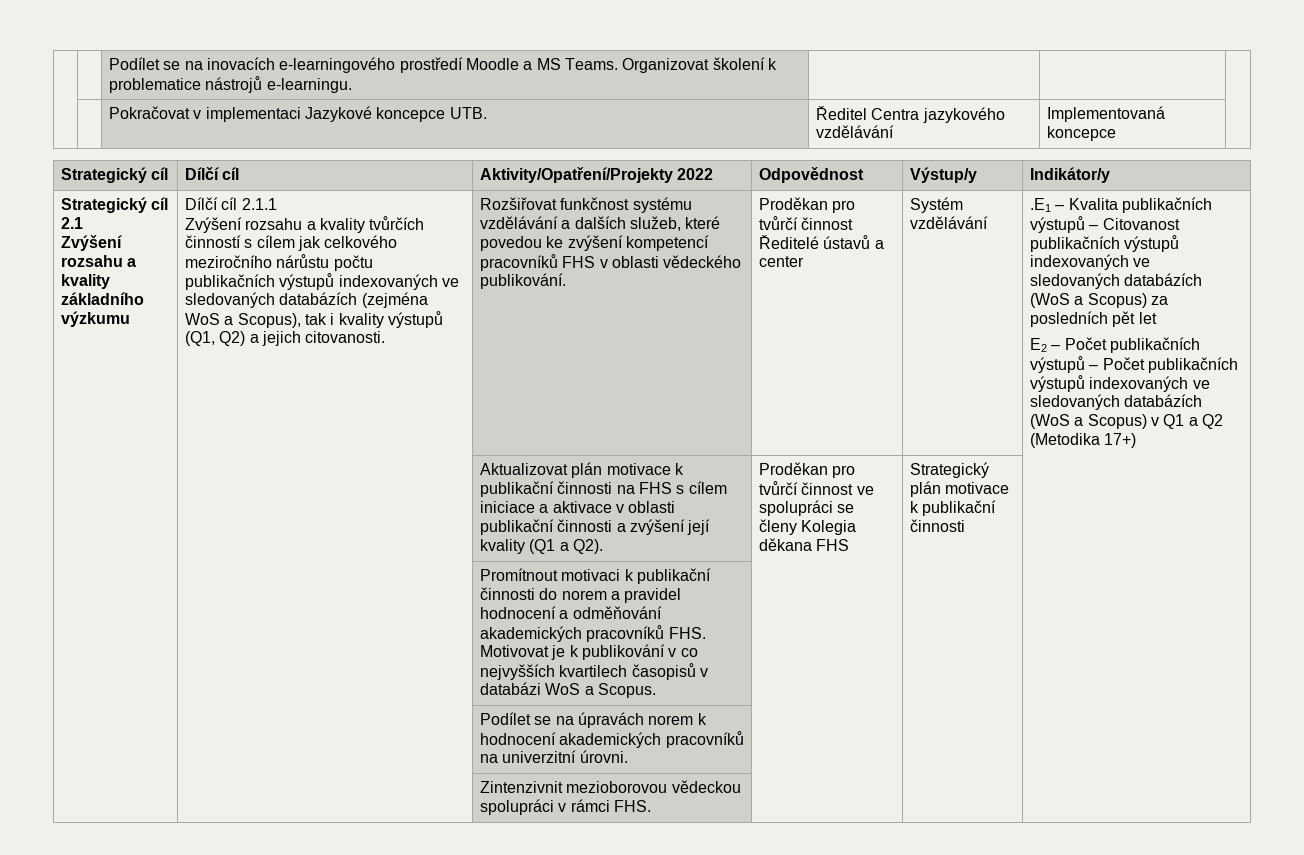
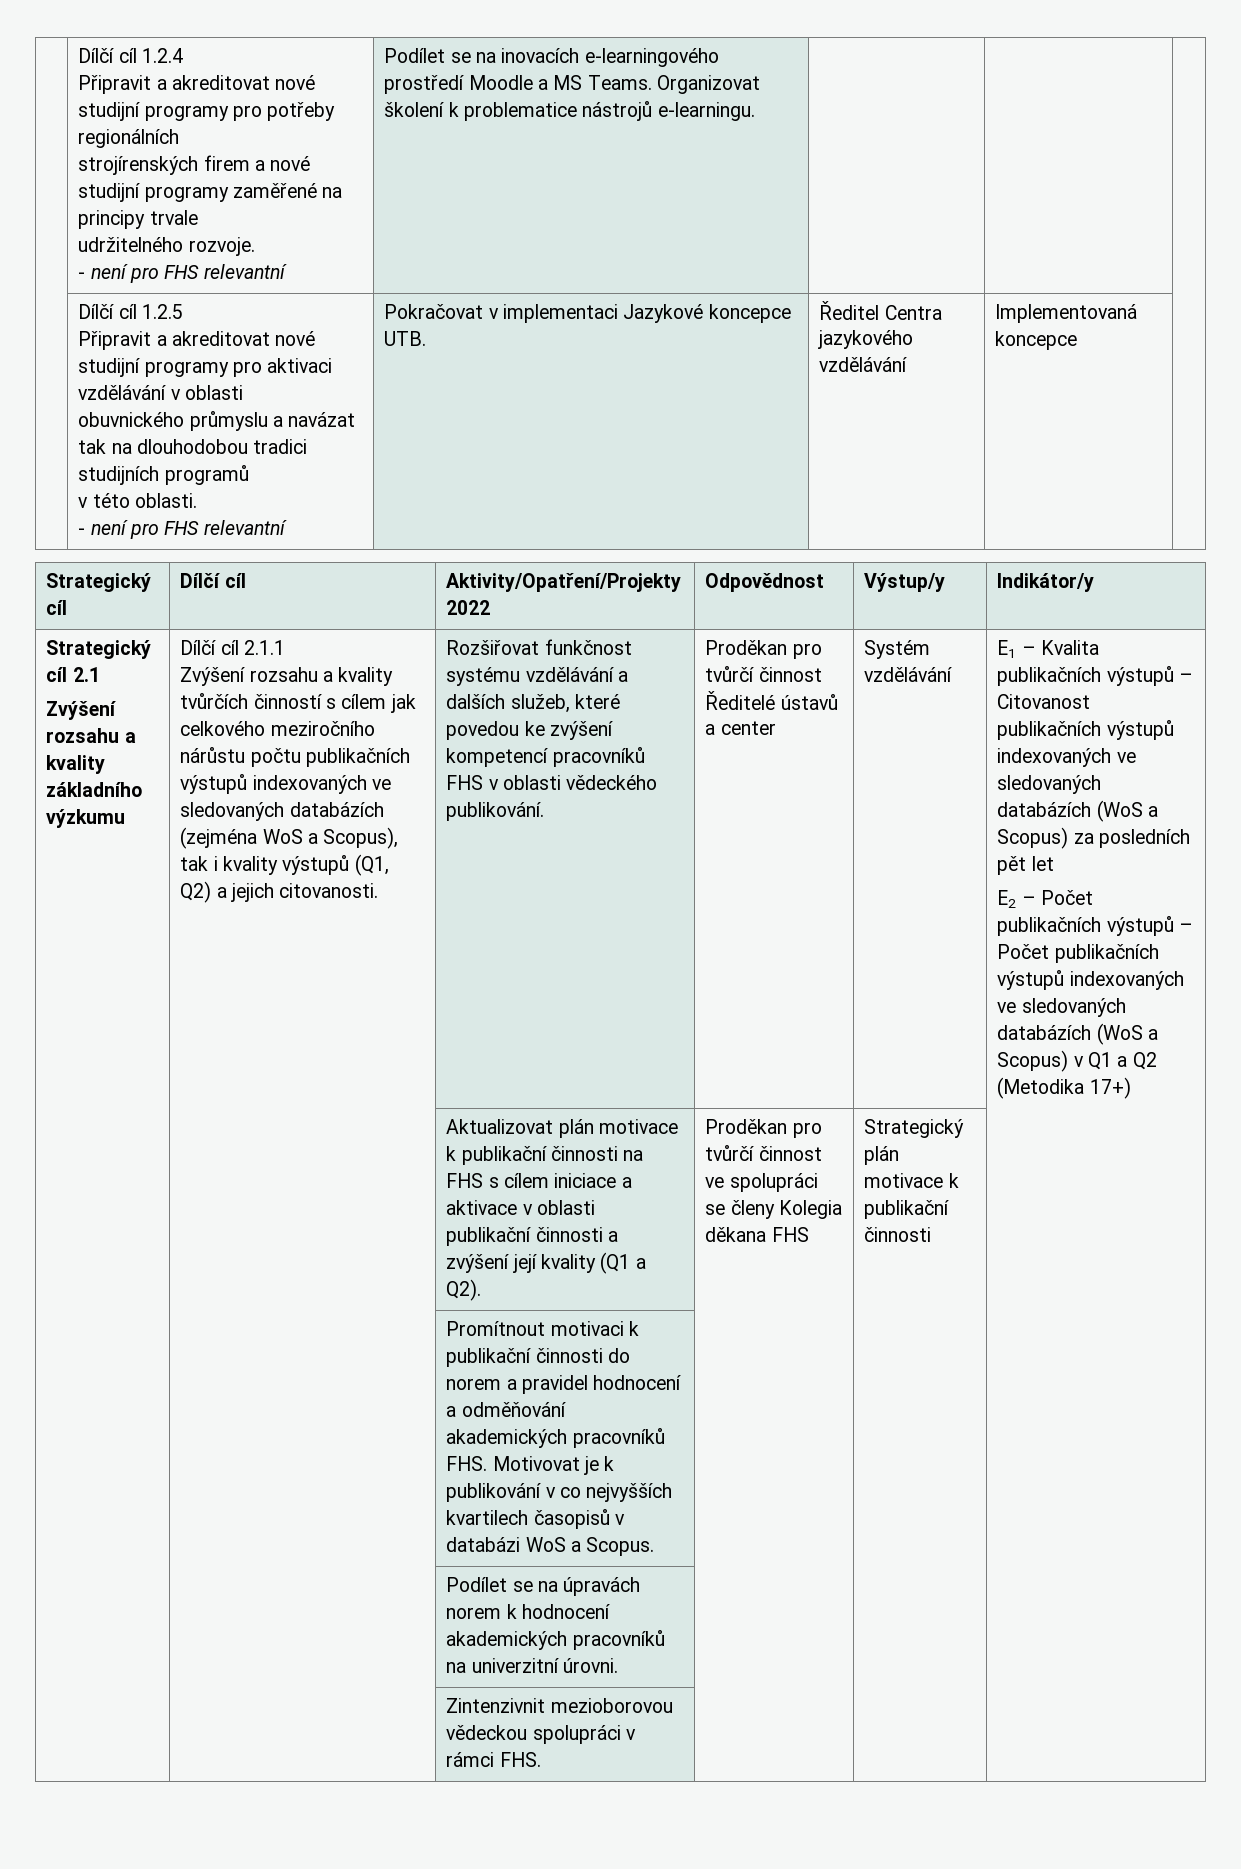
(109, 63) | -> [78,48,184,63] [78,75,316,94] [78,102,336,121] [78,129,180,148] [78,155,311,175] [78,183,343,202] [78,210,198,229] [78,237,255,256] [78,264,287,283] | Dílčí cíl 1.2.4 // Připravit a akreditovat nové studijní programy pro potřeby regionálních // strojírenských firem a nové studijní programy zaměřené na principy trvale // udržitelného rozvoje. // - není pro FHS relevantní
(352, 85) none -> [78,304,184,319] [78,331,316,350] [78,358,333,377] [78,385,244,400] [78,411,356,431] [78,439,308,454] [78,465,249,485] [78,493,198,508] [78,520,287,539] Dílčí cíl 1.2.5 // Připravit a akreditovat nové studijní programy pro aktivaci vzdělávání v oblasti // obuvnického průmyslu a navázat tak na dlouhodobou tradici studijních programů // v této oblasti. // - není pro FHS relevantní
[1030,198,1052,212] .E1 -> [997,640,1017,658] E1

